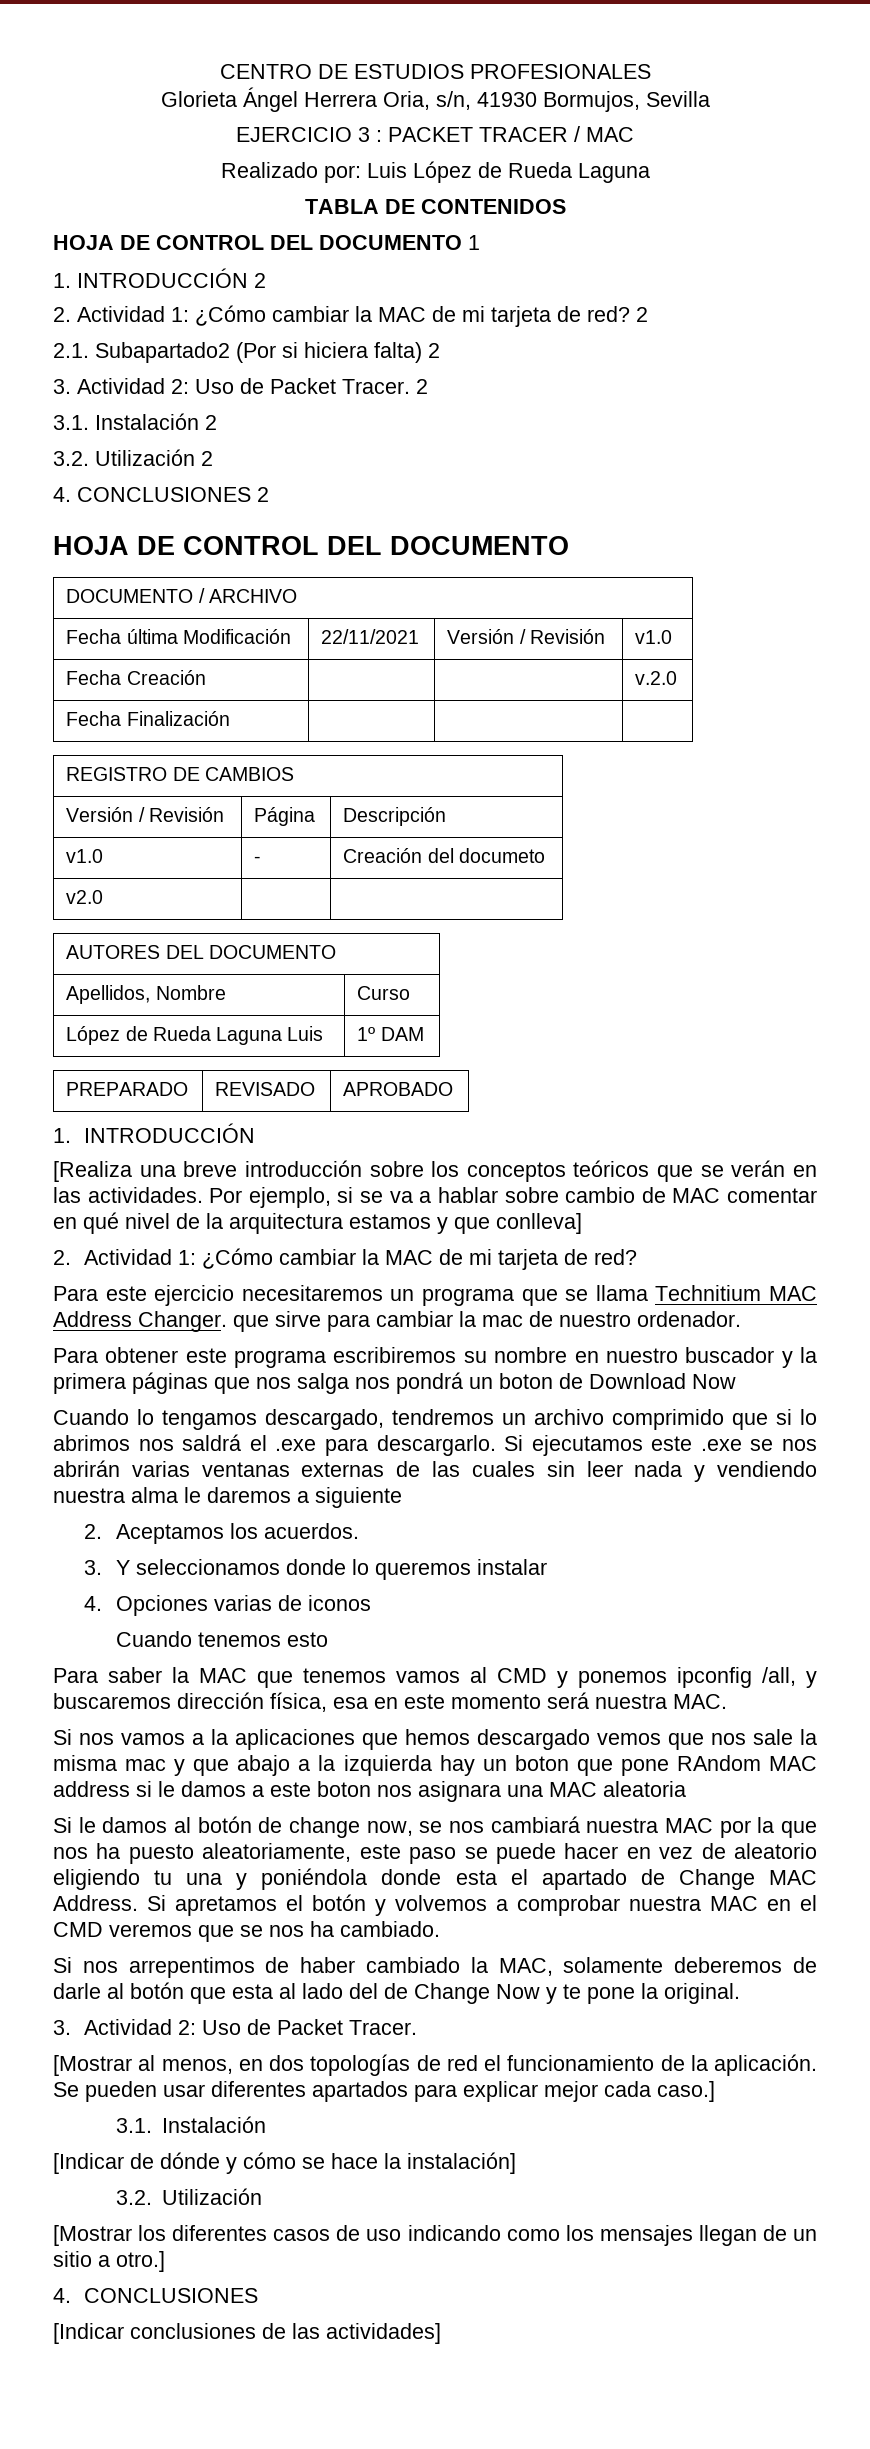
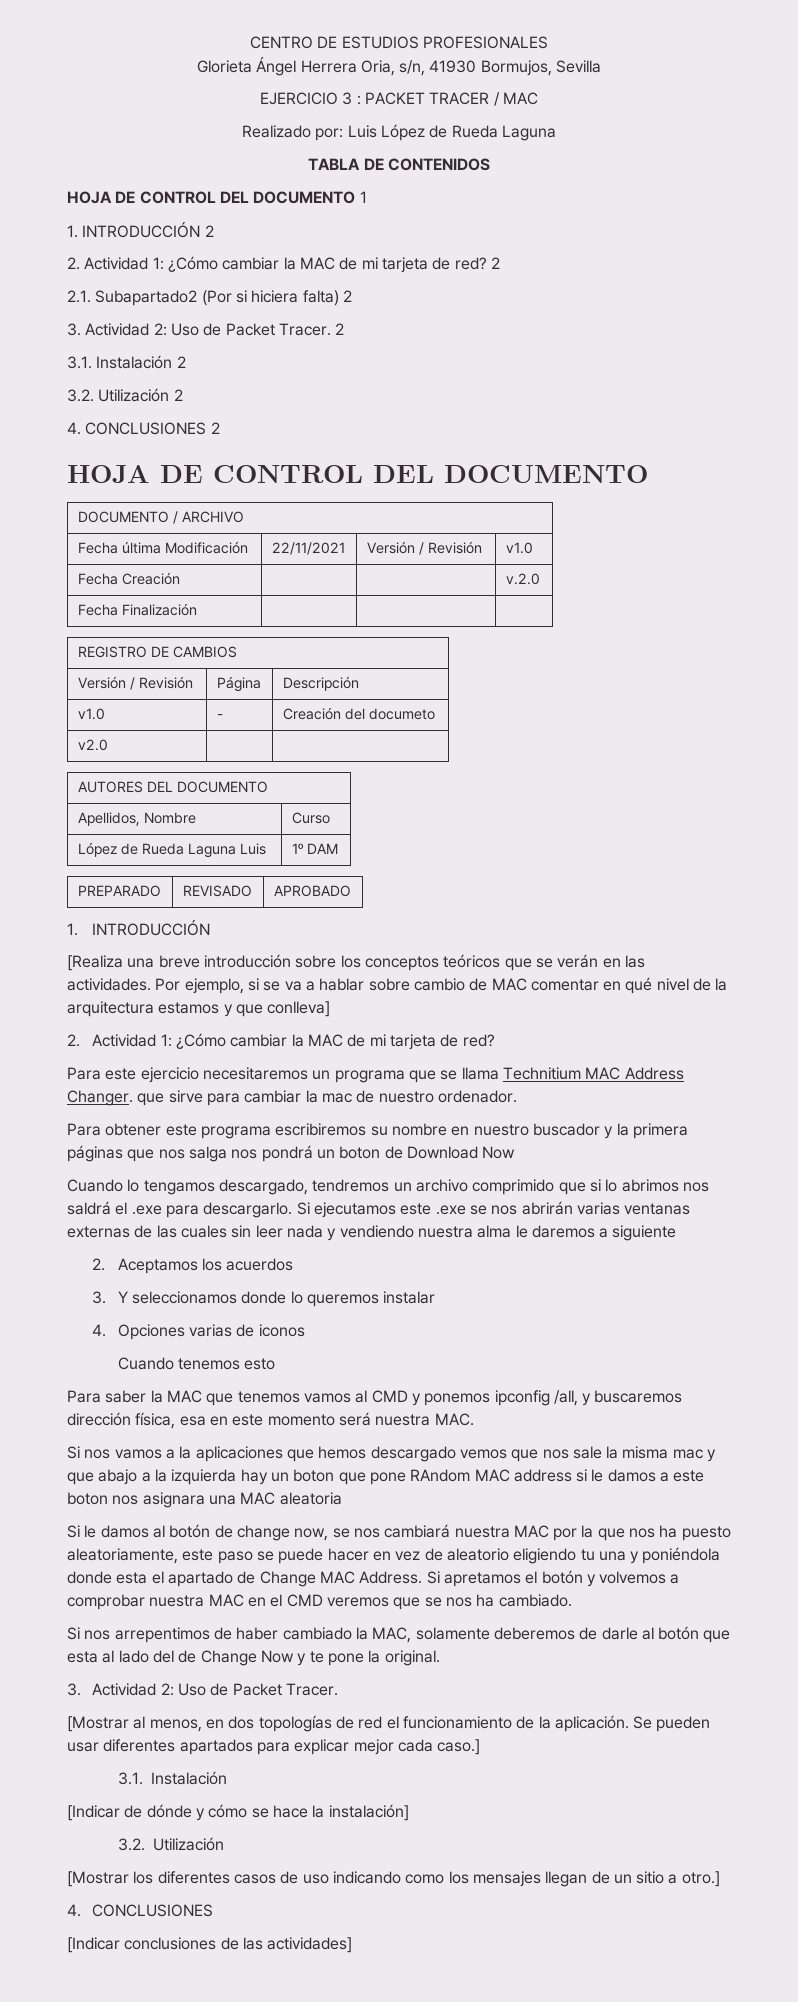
[263,1523,359,1539] acuerdos. -> [226,1258,294,1271] acuerdos

